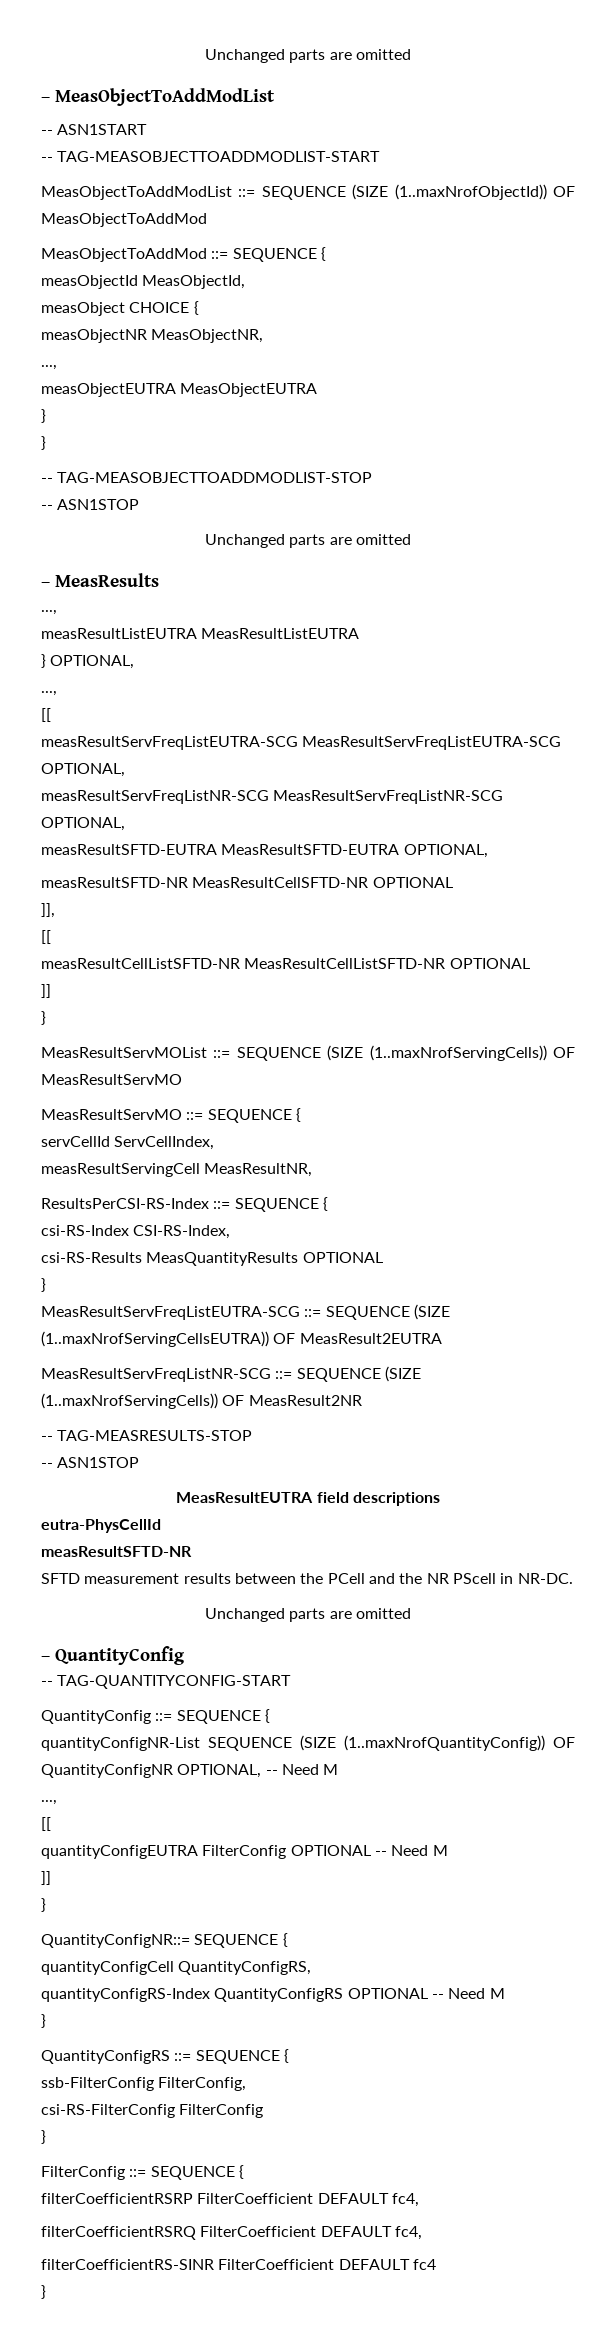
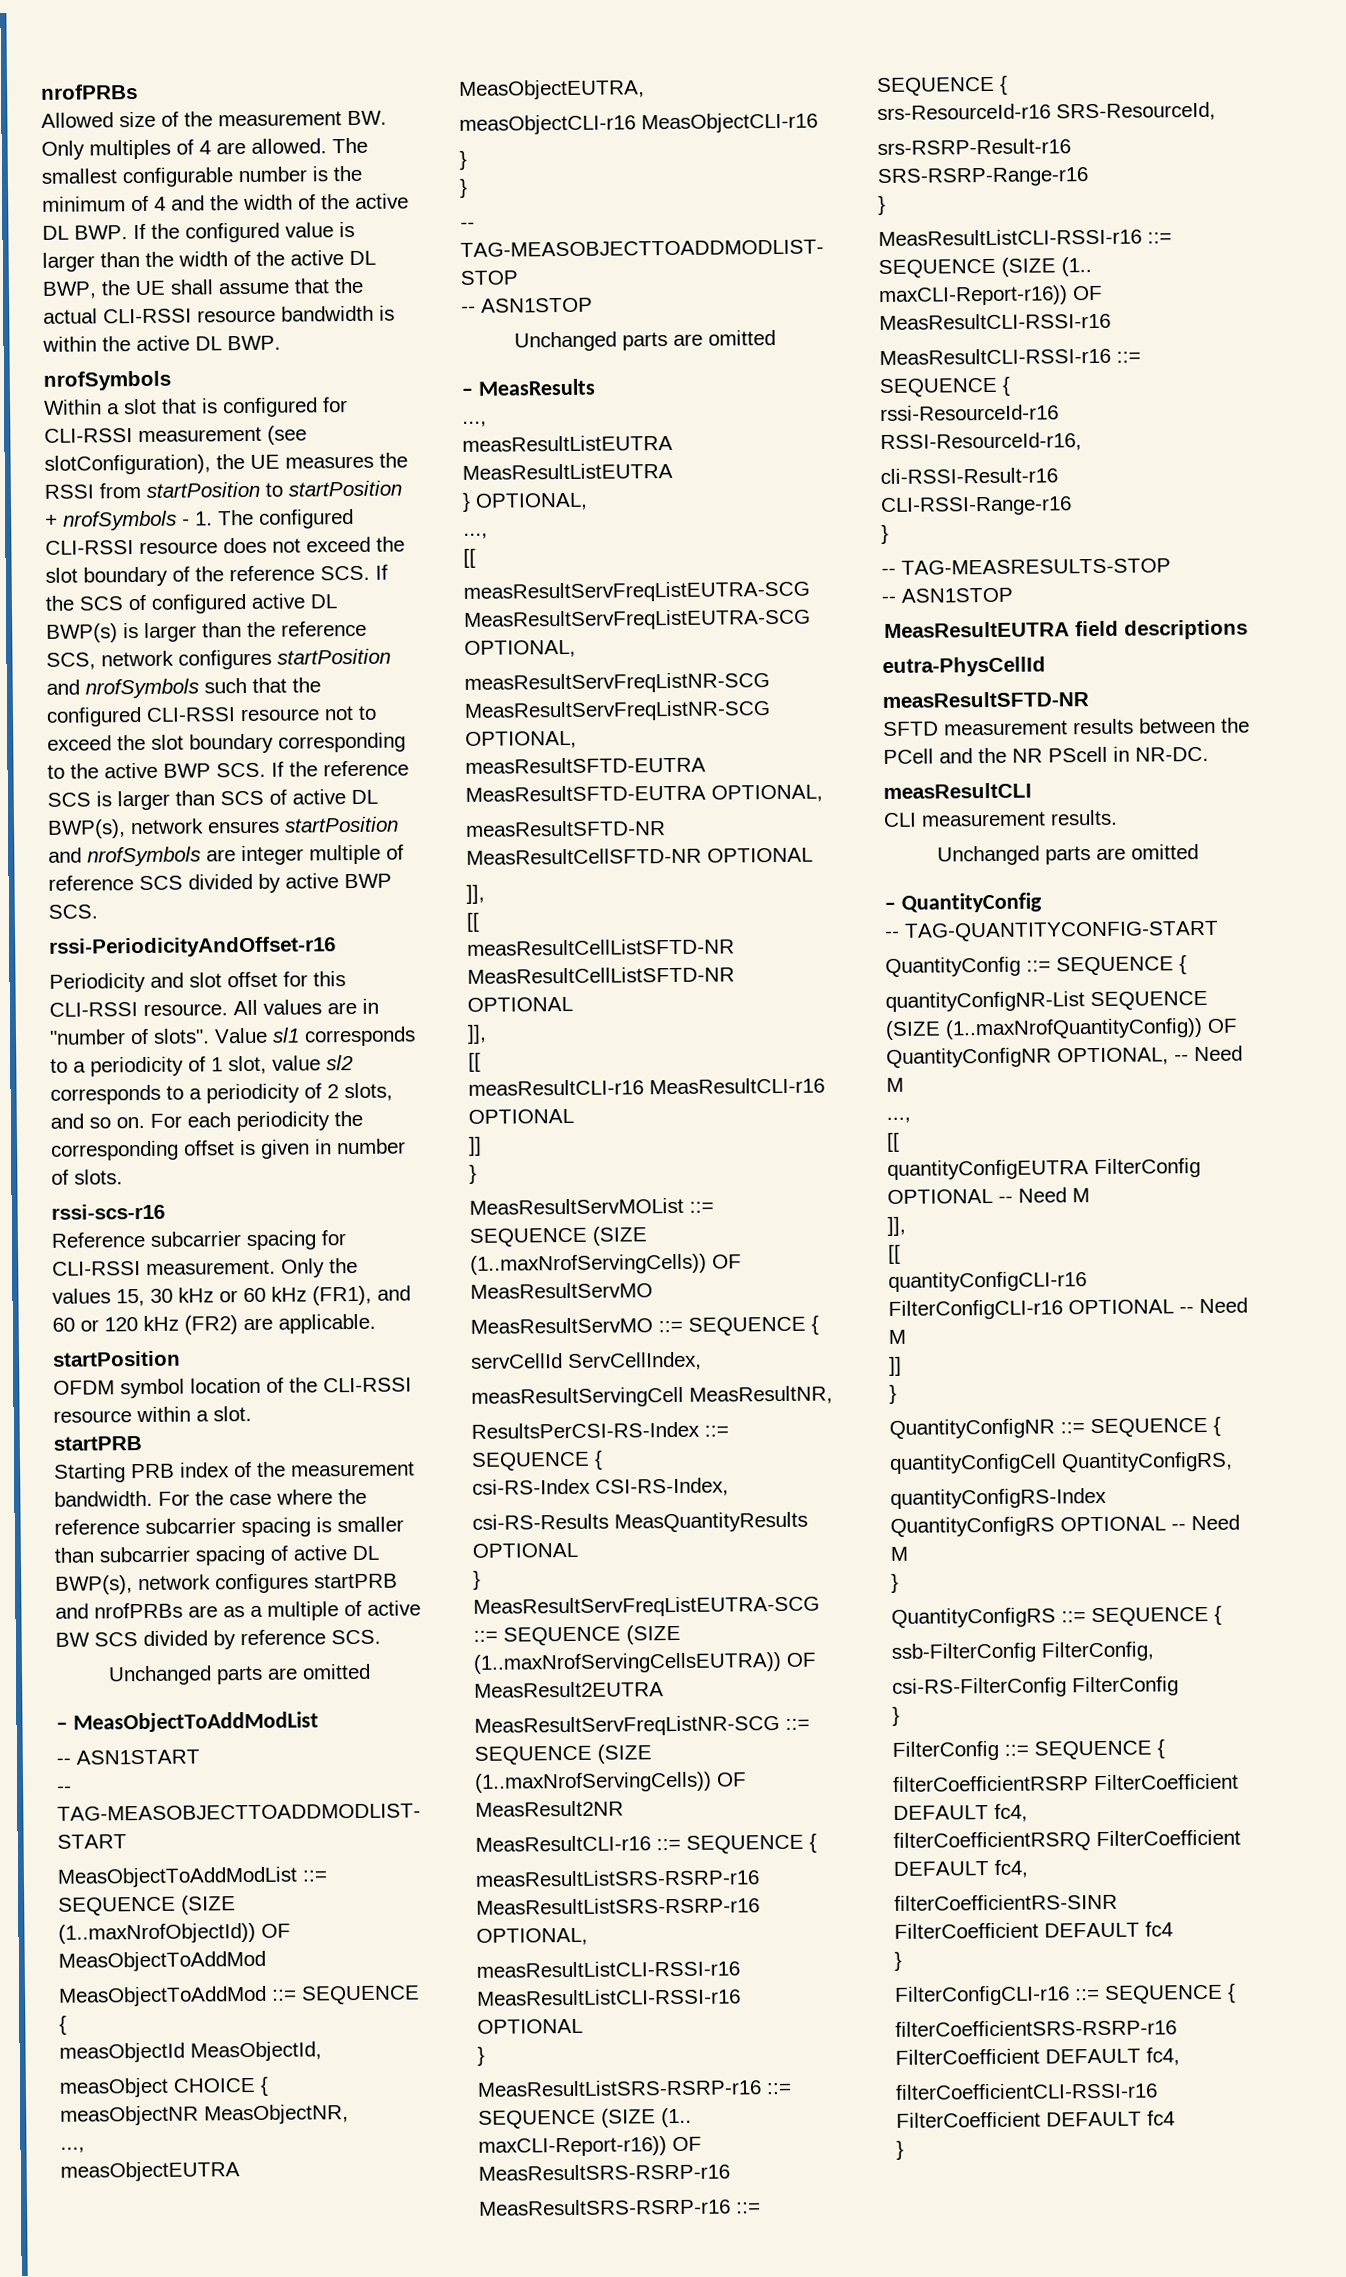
(205, 56) none -> [41,84,138,100] [41,110,387,128] [41,137,368,160] [41,165,362,188] [42,193,409,212] [42,221,355,243] [42,250,376,272] [42,277,364,299] [43,305,395,324] [42,335,281,352] [43,370,171,391] [44,397,348,418] [44,425,307,445] [44,452,408,475] [44,480,402,499] [45,508,354,531] [45,536,405,555] [45,564,388,587] [45,593,337,614] [46,620,367,643] [46,648,391,670] [46,677,321,699] [46,705,377,727] [47,732,406,754] [47,760,409,779] [47,789,378,811] [47,816,399,839] [48,844,404,867] [48,873,392,893] [48,904,98,919] [49,936,336,958] [49,971,346,993] [49,998,379,1017] [49,1026,416,1047] [50,1055,354,1077] [50,1082,393,1105] [50,1110,363,1132] [51,1138,406,1161] [51,1169,123,1185] [51,1203,165,1220] [51,1230,346,1251] [52,1257,358,1278] [52,1285,411,1307] [52,1313,376,1335] [52,1350,181,1367] [53,1377,412,1399] [53,1405,252,1423] [53,1436,142,1451] [54,1461,415,1483] [54,1488,367,1507] [54,1516,404,1538] [54,1545,379,1566] [55,1573,398,1595] [55,1600,421,1621] [55,1629,381,1650] nrofPRBs // Allowed size of the measurement BW. Only multiples of 4 are allowed. The smallest configurable number is the minimum of 4 and the width of the active DL BWP. If the configured value is larger than the width of the active DL BWP, the UE shall assume that the actual CLI-RSSI resource bandwidth is within the active DL BWP. // nrofSymbols // Within a slot that is configured for CLI-RSSI measurement (see slotConfiguration), the UE measures the RSSI from startPosition to startPosition + nrofSymbols - 1. The configured CLI-RSSI resource does not exceed the slot boundary of the reference SCS. If the SCS of configured active DL BWP(s) is larger than the reference SCS, network configures startPosition and nrofSymbols such that the configured CLI-RSSI resource not to exceed the slot boundary corresponding to the active BWP SCS. If the reference SCS is larger than SCS of active DL BWP(s), network ensures startPosition and nrofSymbols are integer multiple of reference SCS divided by active BWP SCS. // rssi-PeriodicityAndOffset-r16 // Periodicity and slot offset for this CLI-RSSI resource. All values are in "number of slots". Value sl1 corresponds to a periodicity of 1 slot, value sl2 corresponds to a periodicity of 2 slots, and so on. For each periodicity the corresponding offset is given in number of slots. // rssi-scs-r16 // Reference subcarrier spacing for CLI-RSSI measurement. Only the values 15, 30 kHz or 60 kHz (FR1), and 60 or 120 kHz (FR2) are applicable. // startPosition // OFDM symbol location of the CLI-RSSI resource within a slot. // startPRB // Starting PRB index of the measurement bandwidth. For the case where the reference subcarrier spacing is smaller than subcarrier spacing of active DL BWP(s), network configures startPRB and nrofPRBs are as a multiple of active BW SCS divided by reference SCS. //
[180,383,318,397] MeasObjectEUTRA -> [459,79,645,100] [459,112,818,135] MeasObjectEUTRA, // measObjectCLI-r16 MeasObjectCLI-r16
(530, 963) none -> [467,1024,487,1044] [468,1052,481,1072] [468,1077,825,1096] [468,1108,574,1124] // ]], // [[ // measResultCLI-r16 MeasResultCLI-r16 OPTIONAL
(362, 1400) none -> [475,1833,817,1854] [475,1869,760,1887] [476,1897,760,1915] [476,1927,588,1946] [476,1960,740,1978] [477,1988,741,2006] [477,2018,583,2034] [477,2046,485,2066] [477,2079,792,2097] [478,2107,692,2129] [478,2136,702,2157] [478,2163,730,2181] [479,2198,761,2216] [877,75,1008,97] [877,101,1216,122] [877,138,1071,156] [877,167,1089,188] [878,195,886,216] [878,228,1172,247] [878,257,1092,279] [878,285,1103,307] [879,312,1111,331] [879,347,1141,366] [879,376,1011,398] [880,404,1059,422] [880,432,1082,453] [880,467,1058,485] [880,496,1072,517] [881,524,889,545] // MeasResultCLI-r16 ::= SEQUENCE { // measResultListSRS-RSRP-r16 MeasResultListSRS-RSRP-r16 OPTIONAL, // measResultListCLI-RSSI-r16 MeasResultListCLI-RSSI-r16 OPTIONAL // } // MeasResultListSRS-RSRP-r16 ::= SEQUENCE (SIZE (1.. maxCLI-Report-r16)) OF MeasResultSRS-RSRP-r16 // MeasResultSRS-RSRP-r16 ::= SEQUENCE { // srs-ResourceId-r16 SRS-ResourceId, // srs-RSRP-Result-r16 SRS-RSRP-Range-r16 // } // MeasResultListCLI-RSSI-r16 ::= SEQUENCE (SIZE (1.. maxCLI-Report-r16)) OF MeasResultCLI-RSSI-r16 // MeasResultCLI-RSSI-r16 ::= SEQUENCE { // rssi-ResourceId-r16 RSSI-ResourceId-r16, // cli-RSSI-Result-r16 CLI-RSSI-Range-r16 // }
(573, 1578) none -> [883,782,1032,799] [883,809,1118,827] // measResultCLI // CLI measurement results.
[41,1871,51,1885] [41,1898,46,1912] [41,1934,190,1948] // ]] // } // QuantityConfigNR::= -> [887,1216,906,1236] [888,1244,901,1264] [888,1271,1087,1292] [888,1297,1248,1320] [888,1329,906,1344] [889,1356,902,1376] [889,1384,897,1404] [889,1418,1085,1439] // ]], // [[ // quantityConfigCLI-r16 FilterConfigCLI-r16 OPTIONAL -- Need M // ]] // } // QuantityConfigNR ::=
(46, 2292) none -> [895,1983,1236,2006] [895,2019,1177,2037] [895,2047,1180,2066] [895,2082,1158,2100] [896,2110,1175,2128] [896,2140,904,2160] // FilterConfigCLI-r16 ::= SEQUENCE { // filterCoefficientSRS-RSRP-r16 FilterCoefficient DEFAULT fc4, // filterCoefficientCLI-RSSI-r16 FilterCoefficient DEFAULT fc4 // }

